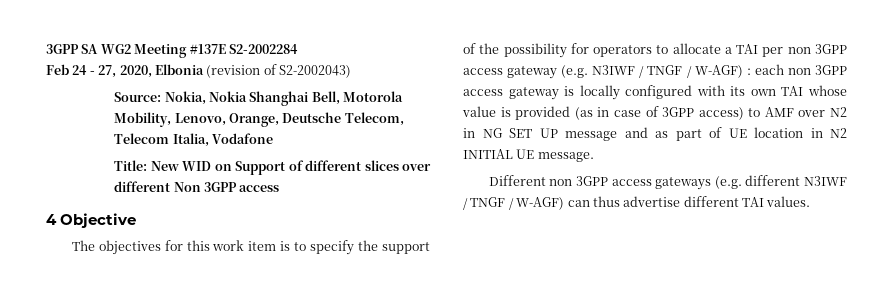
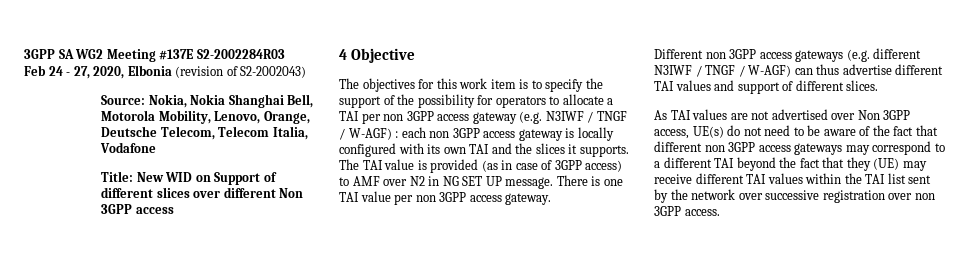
[228,44,298,54] S2-2002284 -> [196,49,285,59] S2-2002284R03
[808,85,847,96] whose -> [491,143,629,157] [339,159,383,170] and the slices it supports. The TAI
[565,127,847,141] [463,149,594,162] message and as part of UE location in N2 INITIAL UE message. -> [505,175,623,189] [339,191,552,205] message. There is one TAI value per non 3GPP access gateway.
[766,196,811,207] values. -> [675,80,879,94] [654,109,911,120] [654,125,938,139] [654,141,945,155] [654,157,927,171] [654,173,932,184] [654,189,935,203] [654,206,720,216] values and support of different slices. // As TAI values are not advertised over Non 3GPP access, UE(s) do not need to be aware of the fact that different non 3GPP access gateways may correspond to a different TAI beyond the fact that they (UE) may receive different TAI values within the TAI list sent by the network over successive registration over non 3GPP access.

